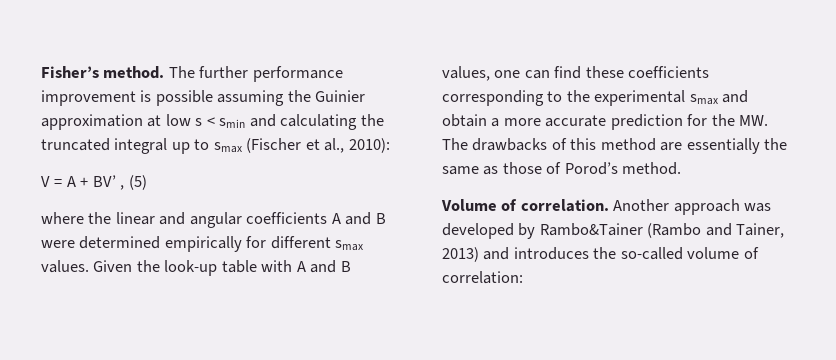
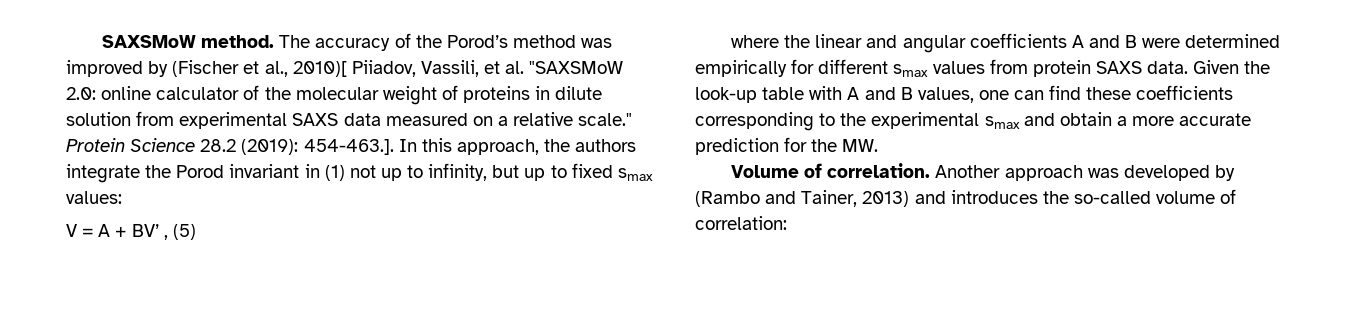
[41,66,99,78] Fisher’s -> [102,35,197,48] SAXSMoW
[199,66,343,82] [41,90,366,106] [41,114,384,130] [41,138,390,154] further performance improvement is possible assuming the Guinier approximation at low s < smin and calculating the truncated integral up to smax (Fischer et al., 2010): -> [315,33,613,51] [66,60,624,77] [66,85,603,105] [66,111,633,129] [66,138,637,155] [66,163,653,183] [66,191,122,204] accuracy of the Porod’s method was improved by (Fischer et al., 2010)[ Piiadov, Vassili, et al. "SAXSMoW 2.0: online calculator of the molecular weight of proteins in dilute solution from experimental SAXS data measured on a relative scale." Protein Science 28.2 (2019): 454-463.]. In this approach, the authors integrate the Porod invariant in (1) not up to infinity, but up to fixed smax values:
[41,260,89,273] values. -> [932,59,1189,77] values from protein SAXS data.
[442,138,788,154] [442,162,682,175] The drawbacks of this method are essentially the same as those of Porod’s method. -> (879, 145) none
[539,223,643,236] Rambo&Tainer -> (1235, 173) none

